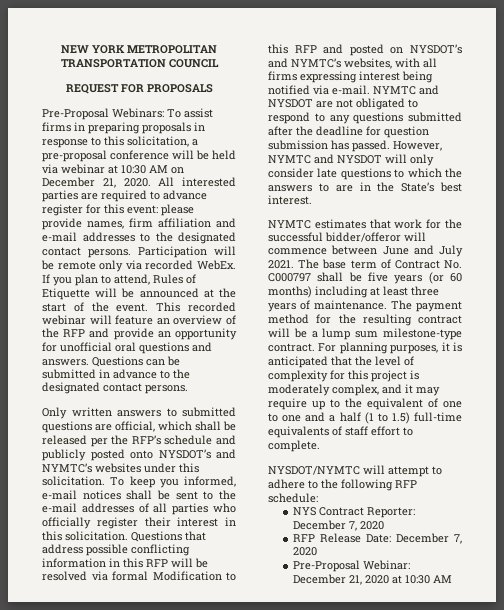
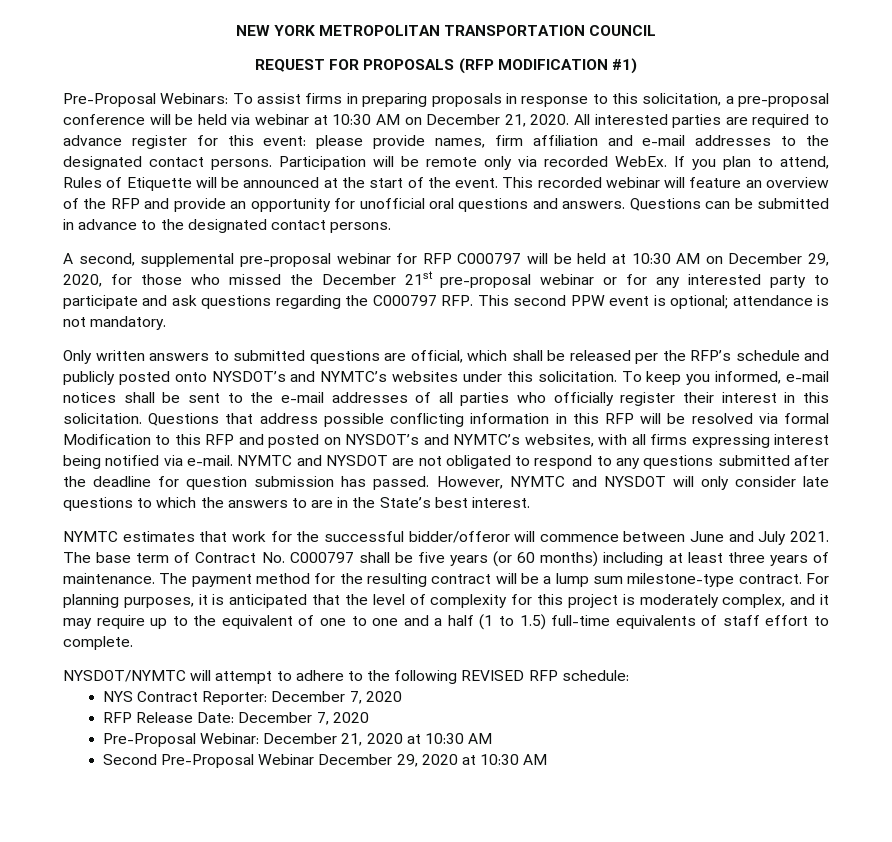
(213, 88) none -> [458,58,637,74] (RFP MODIFICATION #1)
(188, 389) none -> [63,253,829,267] [63,271,829,288] [63,295,829,309] [63,316,167,330] // A second, supplemental pre-proposal webinar for RFP C000797 will be held at 10:30 AM on December 29, 2020, for those who missed the December 21st pre-proposal webinar or for any interested party to participate and ask questions regarding the C000797 RFP. This second PPW event is optional; attendance is not mandatory.
(393, 485) none -> [461,670,525,681] REVISED
(452, 579) none -> [102,754,548,768] // Second Pre-Proposal Webinar December 29, 2020 at 10:30 AM

